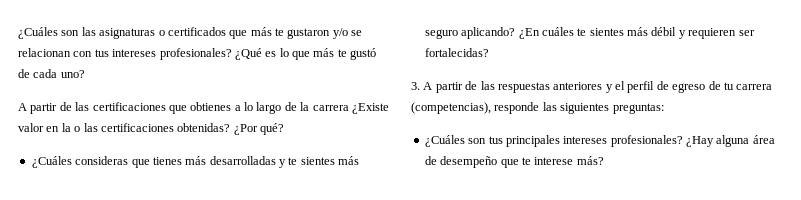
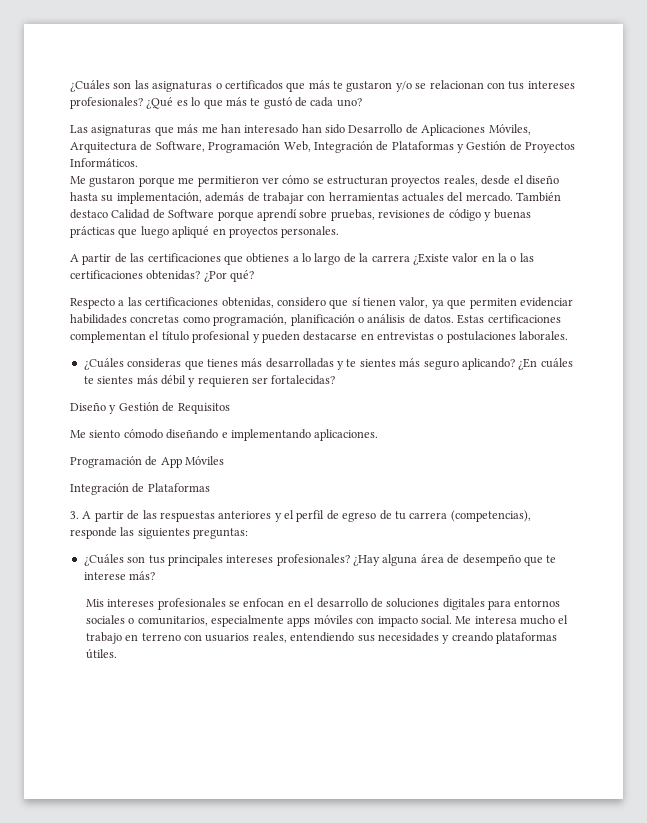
(85, 74) none -> [70,124,531,136] [70,141,576,153] [70,158,138,167] [70,175,559,187] [70,192,562,204] [70,209,531,221] [70,226,340,238] // Las asignaturas que más me han interesado han sido Desarrollo de Aplicaciones Móviles, Arquitectura de Software, Programación Web, Integración de Plataformas y Gestión de Proyectos Informáticos. // Me gustaron porque me permitieron ver cómo se estructuran proyectos reales, desde el diseño hasta su implementación, además de trabajar con herramientas actuales del mercado. También destaco Calidad de Software porque aprendí sobre pruebas, revisiones de código y buenas prácticas que luego apliqué en proyectos personales.
(284, 129) none -> [70,297,573,309] [70,314,561,326] [70,331,569,343] // Respecto a las certificaciones obtenidas, considero que sí tienen valor, ya que permiten evidenciar habilidades concretas como programación, planificación o análisis de datos. Estas certificaciones complementan el título profesional y pueden destacarse en entrevistas o postulaciones laborales.
(489, 52) none -> [70,402,230,414] [70,429,379,441] [70,456,225,468] [70,483,210,495] // Diseño y Gestión de Requisitos // Me siento cómodo diseñando e implementando aplicaciones. // Programación de App Móviles // Integración de Plataformas
(604, 160) none -> [85,598,561,610] [85,615,569,627] [85,632,558,644] [85,648,117,659] // Mis intereses profesionales se enfocan en el desarrollo de soluciones digitales para entornos sociales o comunitarios, especialmente apps móviles con impacto social. Me interesa mucho el trabajo en terreno con usuarios reales, entendiendo sus necesidades y creando plataformas útiles.

